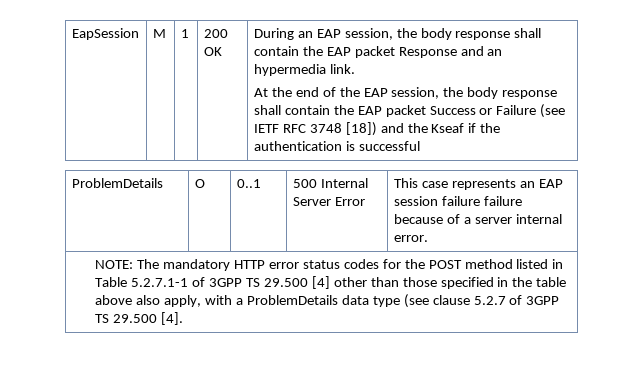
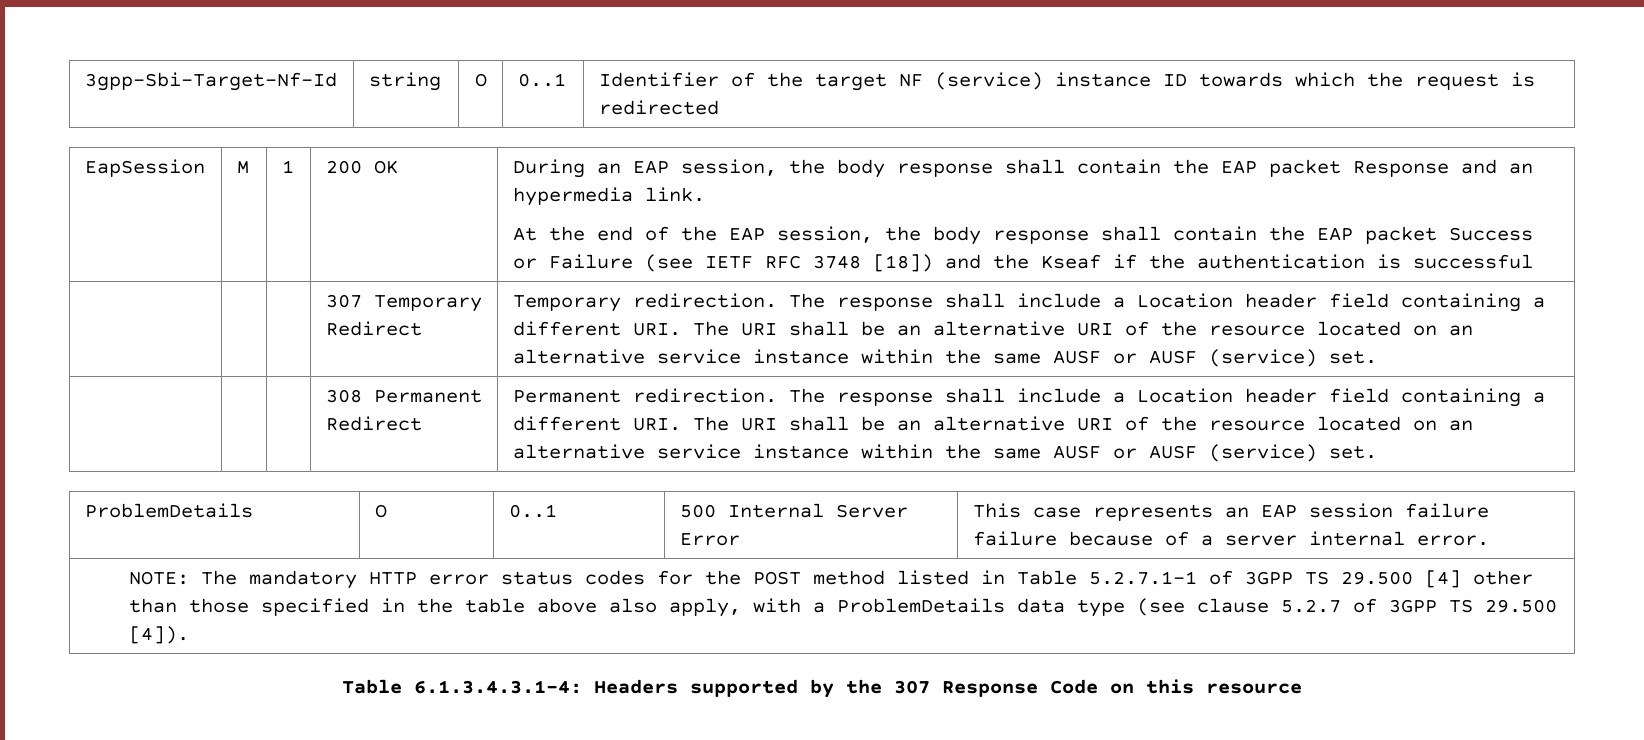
(71, 34) none -> [84,72,337,91] [368,72,441,91] [474,73,487,87] [517,73,566,87] [598,72,1535,91] [598,100,719,115] 3gpp-Sbi-Target-Nf-Id | string | O | 0..1 | Identifier of the target NF (service) instance ID towards which the request is redirected //
(420, 146) none -> [325,294,482,312] [325,321,422,336] [512,293,1545,312] [512,321,1473,336] [512,349,1377,367] [325,389,482,403] [325,416,422,431] [512,388,1545,407] [512,416,1473,431] [512,444,1377,462] // | | | 307 Temporary Redirect | Temporary redirection. The response shall include a Location header field containing a different URI. The URI shall be an alternative URI of the resource located on an alternative service instance within the same AUSF or AUSF (service) set. // | | | 308 Permanent Redirect | Permanent redirection. The response shall include a Location header field containing a different URI. The URI shall be an alternative URI of the resource located on an alternative service instance within the same AUSF or AUSF (service) set.
[161,312,184,325] [4]. -> [128,626,189,644] [342,679,1302,698] [4]). // Table 6.1.3.4.3.1-4: Headers supported by the 307 Response Code on this resource

